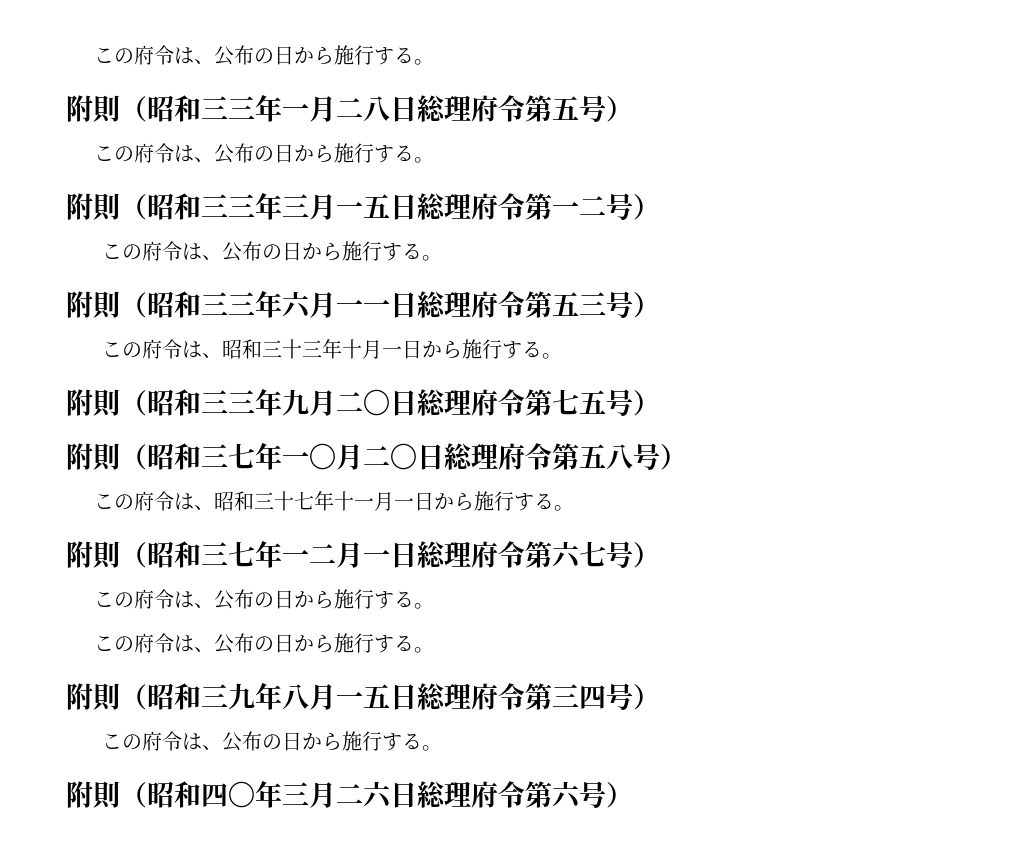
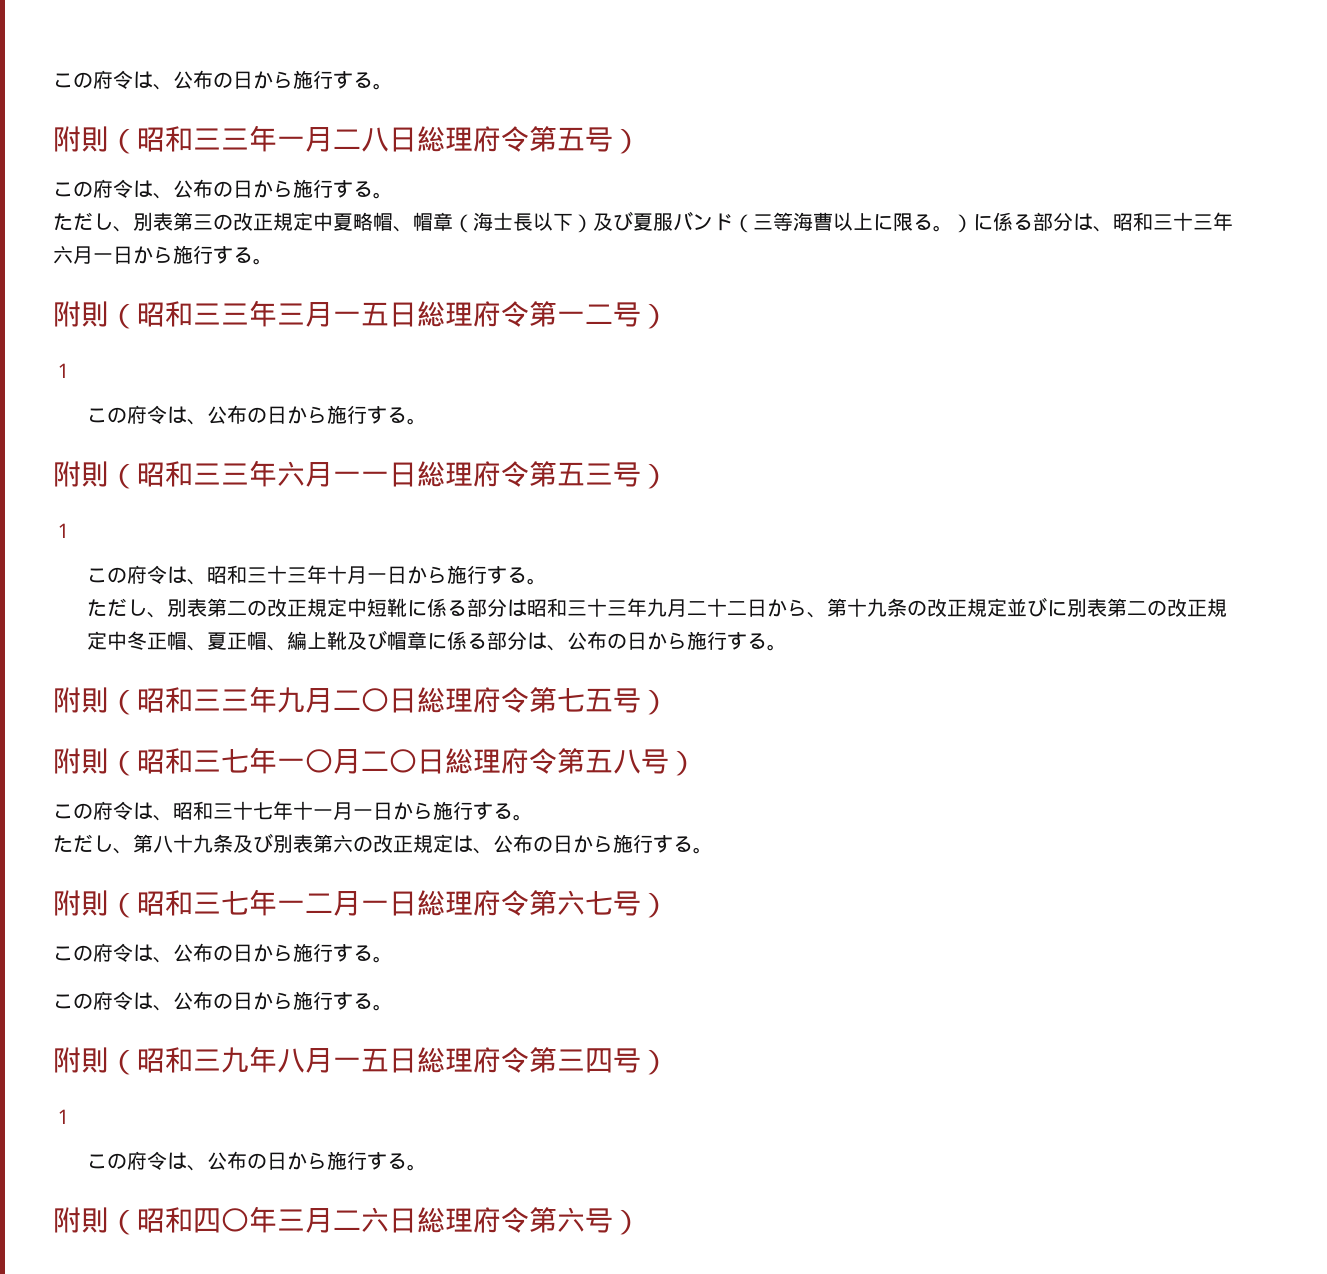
(435, 160) none -> [53,211,1233,233] [53,245,273,265] // ただし、別表第三の改正規定中夏略帽、帽章（海士長以下）及び夏服バンド（三等海曹以上に限る。）に係る部分は、昭和三十三年六月一日から施行する。
(660, 207) none -> [53,363,73,378] // １
(660, 305) none -> [53,523,73,538] // １
(563, 356) none -> [86,597,1227,618] [86,630,787,651] // ただし、別表第二の改正規定中短靴に係る部分は昭和三十三年九月二十二日から、第十九条の改正規定並びに別表第二の改正規定中冬正帽、夏正帽、編上靴及び帽章に係る部分は、公布の日から施行する。
(575, 508) none -> [53,833,713,854] // ただし、第八十九条及び別表第六の改正規定は、公布の日から施行する。
(660, 697) none -> [53,1109,73,1124] // １

